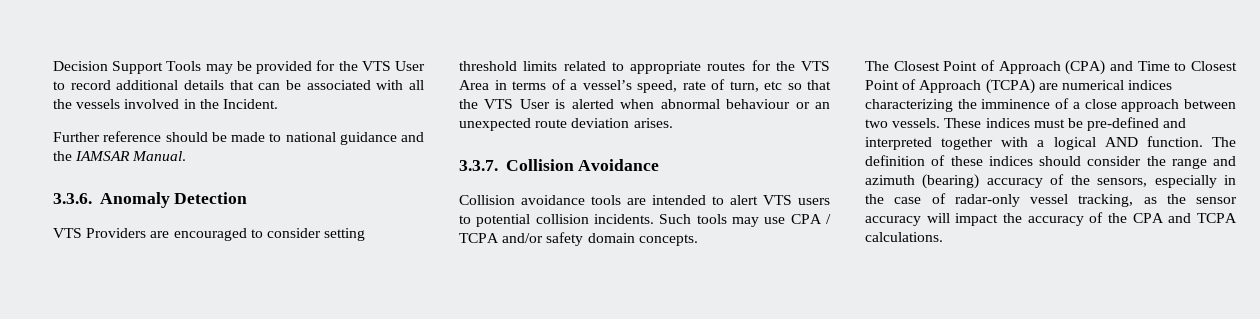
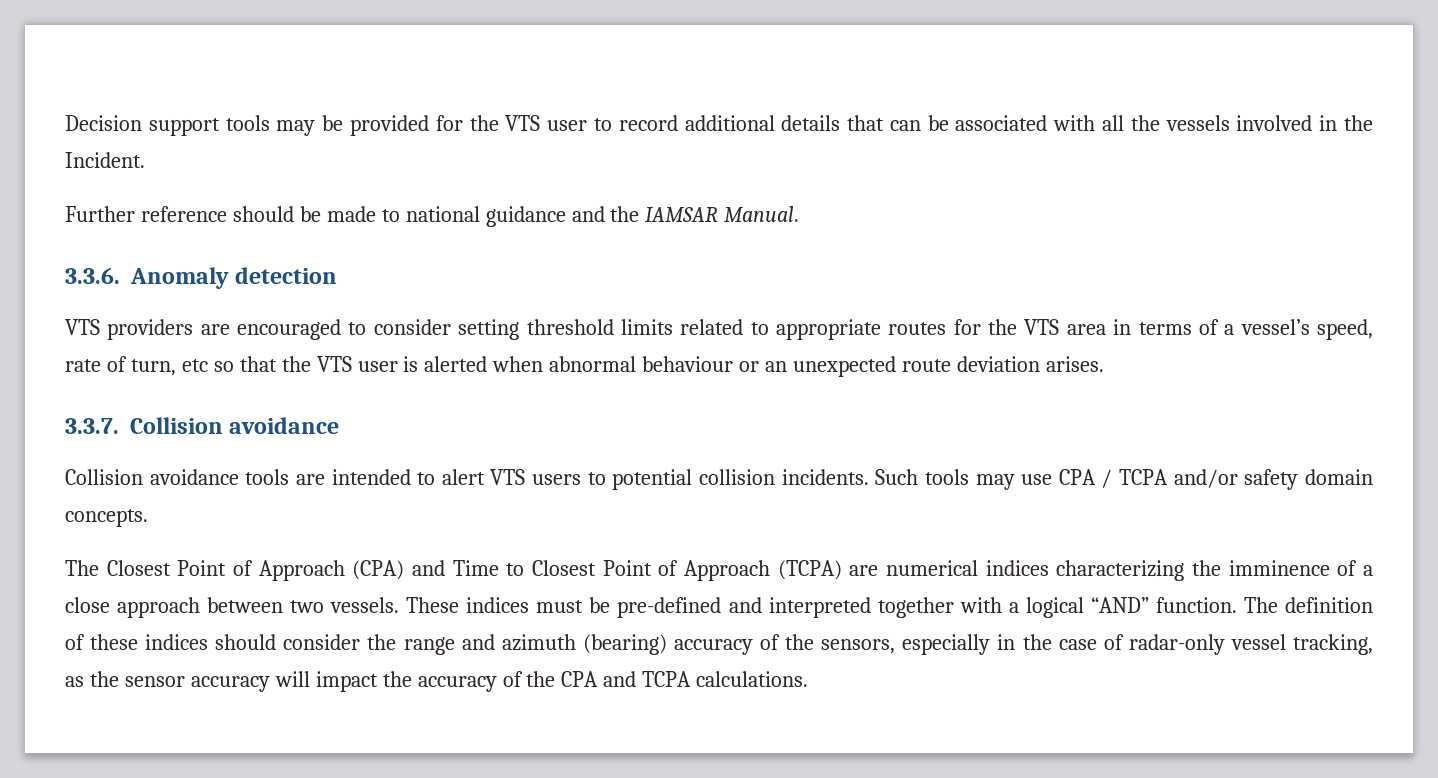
[112,61,202,74] Support Tools -> [148,115,270,136] support tools
[395,61,426,71] User -> [547,120,588,131] user
[174,192,248,204] [53,228,147,238] Detection // VTS Providers -> [235,267,338,284] [65,319,194,340] detection // VTS providers
[459,80,489,90] Area -> [1066,324,1106,335] area
[519,99,550,109] User -> [357,361,398,372] user
[578,159,660,171] Avoidance -> [229,417,340,434] avoidance
[1104,137,1138,147] AND -> [1090,597,1149,613] “AND”

